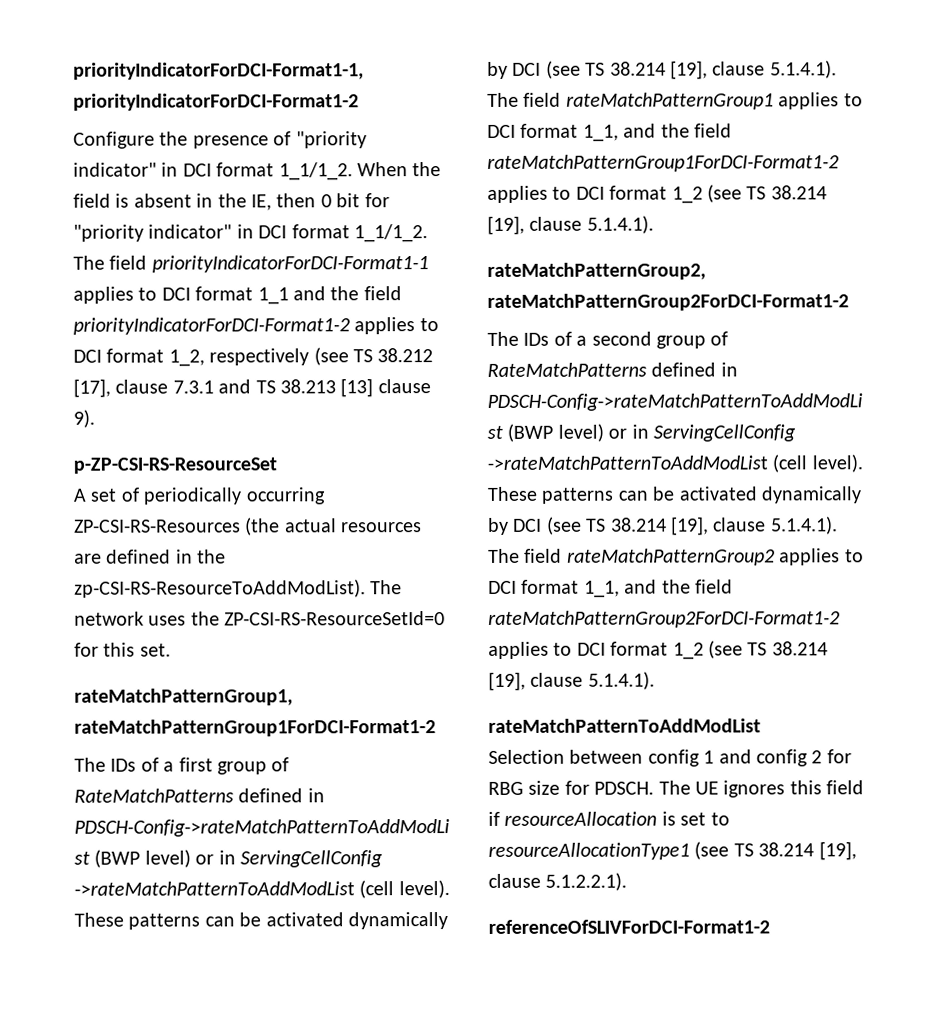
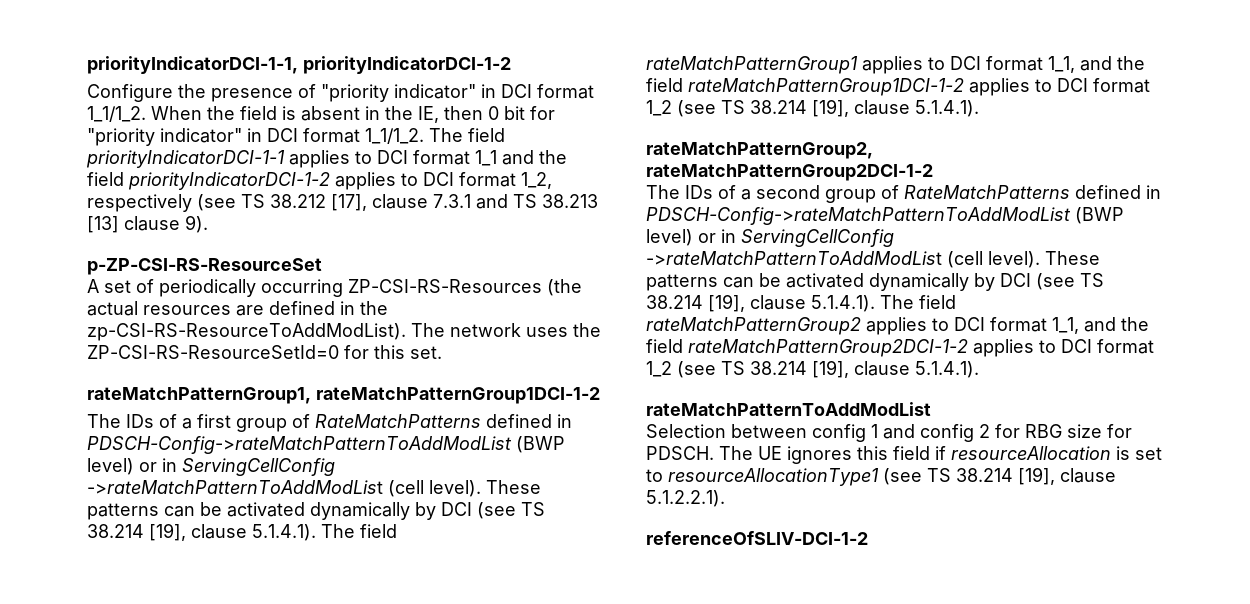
[73,62,364,80] [73,93,359,111] priorityIndicatorForDCI-Format1-1, priorityIndicatorForDCI-Format1-2 -> [87,56,511,74] priorityIndicatorDCI-1-1, priorityIndicatorDCI-1-2
[151,255,429,273] priorityIndicatorForDCI-Format1-1 -> [86,150,285,168] priorityIndicatorDCI-1-1
[73,317,350,335] priorityIndicatorForDCI-Format1-2 -> [128,172,330,190] priorityIndicatorDCI-1-2
[74,719,436,737] rateMatchPatternGroup1ForDCI-Format1-2 -> [316,387,600,404] rateMatchPatternGroup1DCI-1-2
[487,154,839,172] rateMatchPatternGroup1ForDCI-Format1-2 -> [688,78,964,96] rateMatchPatternGroup1DCI-1-2
[487,293,849,311] rateMatchPatternGroup2ForDCI-Format1-2 -> [646,164,933,181] rateMatchPatternGroup2DCI-1-2
[488,610,840,628] rateMatchPatternGroup2ForDCI-Format1-2 -> [688,339,968,357] rateMatchPatternGroup2DCI-1-2
[488,919,770,934] referenceOfSLIVForDCI-Format1-2 -> [646,531,868,545] referenceOfSLIV-DCI-1-2

